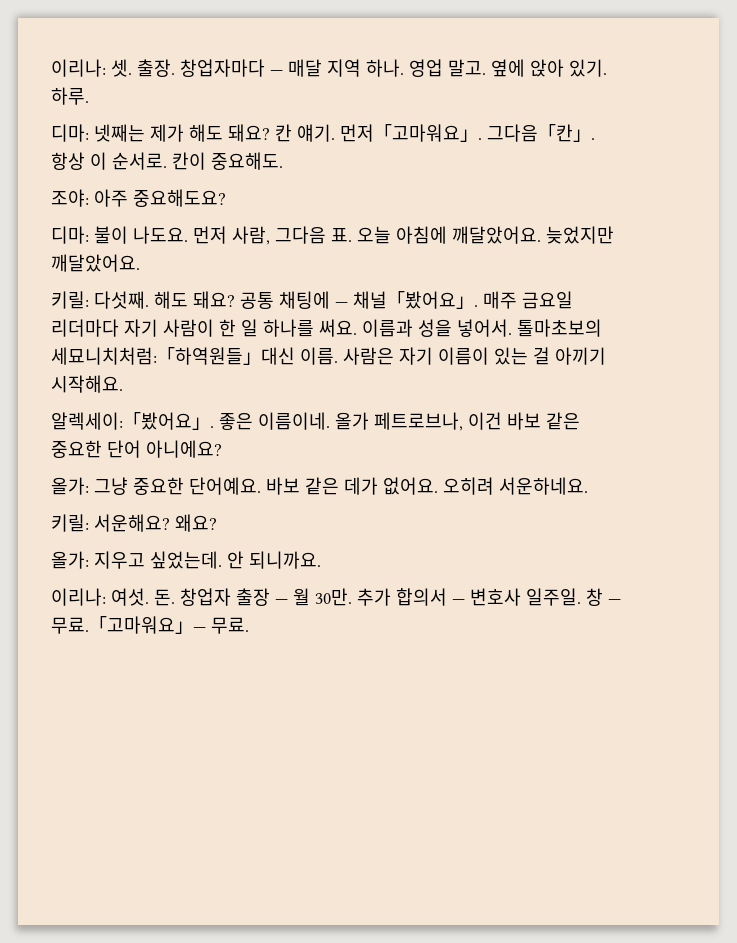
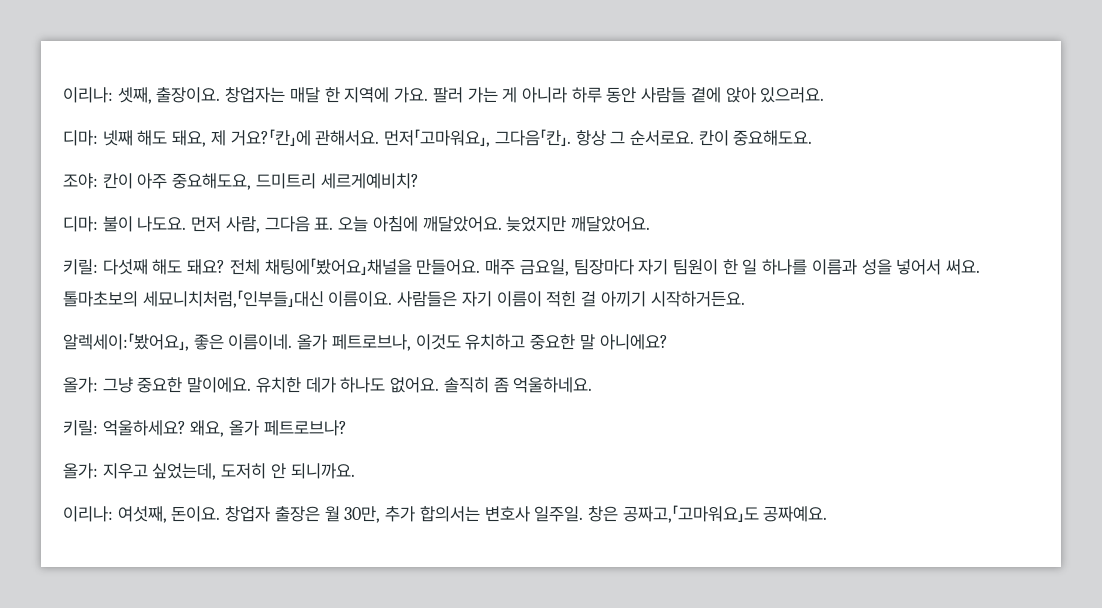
[51,59,607,77] [51,87,89,105] [51,124,335,142] 이리나: 셋. 출장. 창업자마다 — 매달 지역 하나. 영업 말고. 옆에 앉아 있기. 하루. // 디마: 넷째는 제가 해도 돼요? 칸 얘기. -> [63,87,825,104] [63,129,380,147] 이리나: 셋째, 출장이요. 창업자는 매달 한 지역에 가요. 팔러 가는 게 아니라 하루 동안 사람들 곁에 앉아 있으러요. // 디마: 넷째 해도 돼요, 제 거요?「칸」에 관해서요.
[478,138,482,140] . -> [486,142,491,147] ,
[90,152,283,170] [51,189,226,207] 이 순서로. 칸이 중요해도. // 조야: 아주 중요해도요? -> [610,130,813,146] [63,173,419,190] 그 순서로요. 칸이 중요해도요. // 조야: 칸이 아주 중요해도요, 드미트리 세르게예비치?
[94,291,573,309] [51,319,214,337] 다섯째. 해도 돼요? 공통 채팅에 — 채널「봤어요」. 매주 금요일 리더마다 자기 사람이 -> [102,258,718,276] 다섯째 해도 돼요? 전체 채팅에「봤어요」채널을 만들어요. 매주 금요일, 팀장마다 자기 팀원이
[319,319,357,337] 써요. -> (808, 267) none
[457,319,602,337] [51,347,394,365] 넣어서. 톨마초보의 세묘니치처럼:「하역원들」대신 이름. 사람은 -> [896,259,981,275] [63,290,458,308] 넣어서 써요. 톨마초보의 세묘니치처럼,「인부들」대신 이름이요. 사람들은
[494,347,528,365] 있는 -> [546,291,577,307] 적힌
[51,375,123,393] 시작해요. -> [650,291,745,307] 시작하거든요.
[210,426,214,428] . -> [185,346,189,351] ,
[468,412,580,430] [51,440,141,458] 이건 바보 같은 중요한 단어 -> [415,334,595,350] 이것도 유치하고 중요한 말
[189,477,588,495] [51,514,217,532] 단어예요. 바보 같은 데가 없어요. 오히려 서운하네요. // 키릴: 서운해요? 왜요? -> [187,377,593,393] [63,420,347,437] 말이에요. 유치한 데가 하나도 없어요. 솔직히 좀 억울하네요. // 키릴: 억울하세요? 왜요, 올가 페트로브나?
[150,551,222,569] 싶었는데. -> [152,463,267,480] 싶었는데, 도저히
[111,588,621,606] [51,616,249,634] 여섯. 돈. 창업자 출장 — 월 30만. 추가 합의서 — 변호사 일주일. 창 — 무료.「고마워요」— 무료. -> [117,505,828,523] 여섯째, 돈이요. 창업자 출장은 월 30만, 추가 합의서는 변호사 일주일. 창은 공짜고,「고마워요」도 공짜예요.

